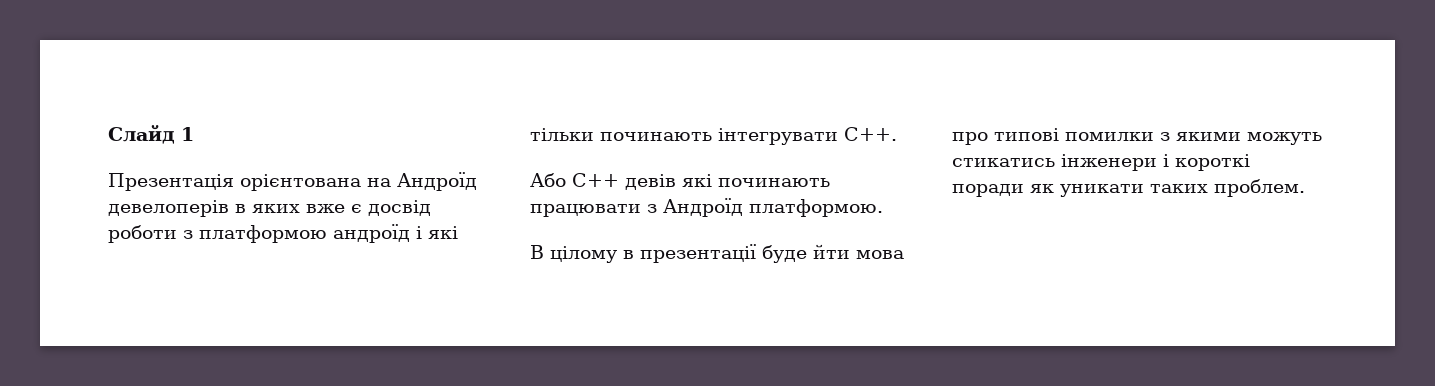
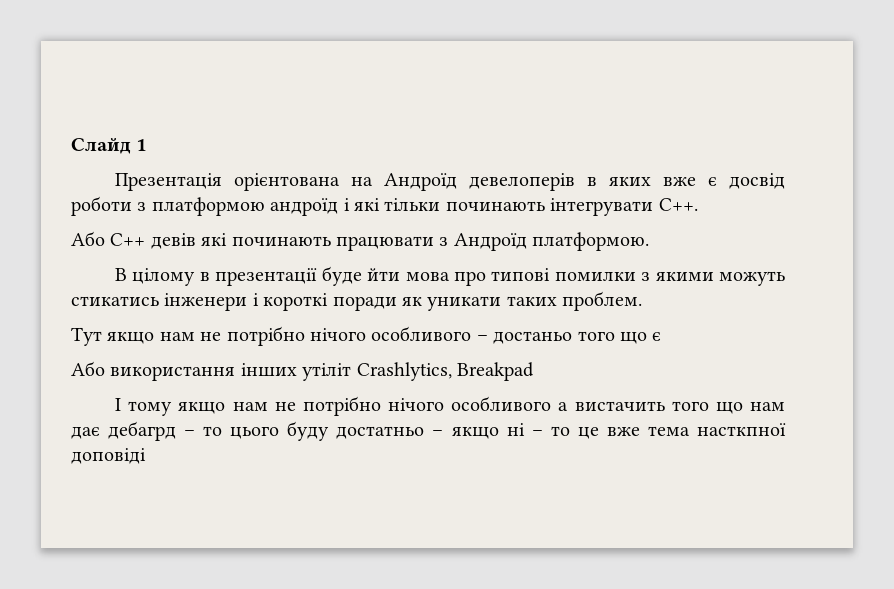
(1305, 188) none -> [71,326,662,346] [71,361,534,381] [115,396,785,416] [71,421,787,441] [71,448,146,464] // Тут якщо нам не потрібно нічого особливого – достаньо того що є // Або використання інших утіліт Crashlytics, Breakpad // І тому якщо нам не потрібно нічого особливого а вистачить того що нам дає дебагрд – то цього буду достатньо – якщо ні – то це вже тема насткпної доповіді

